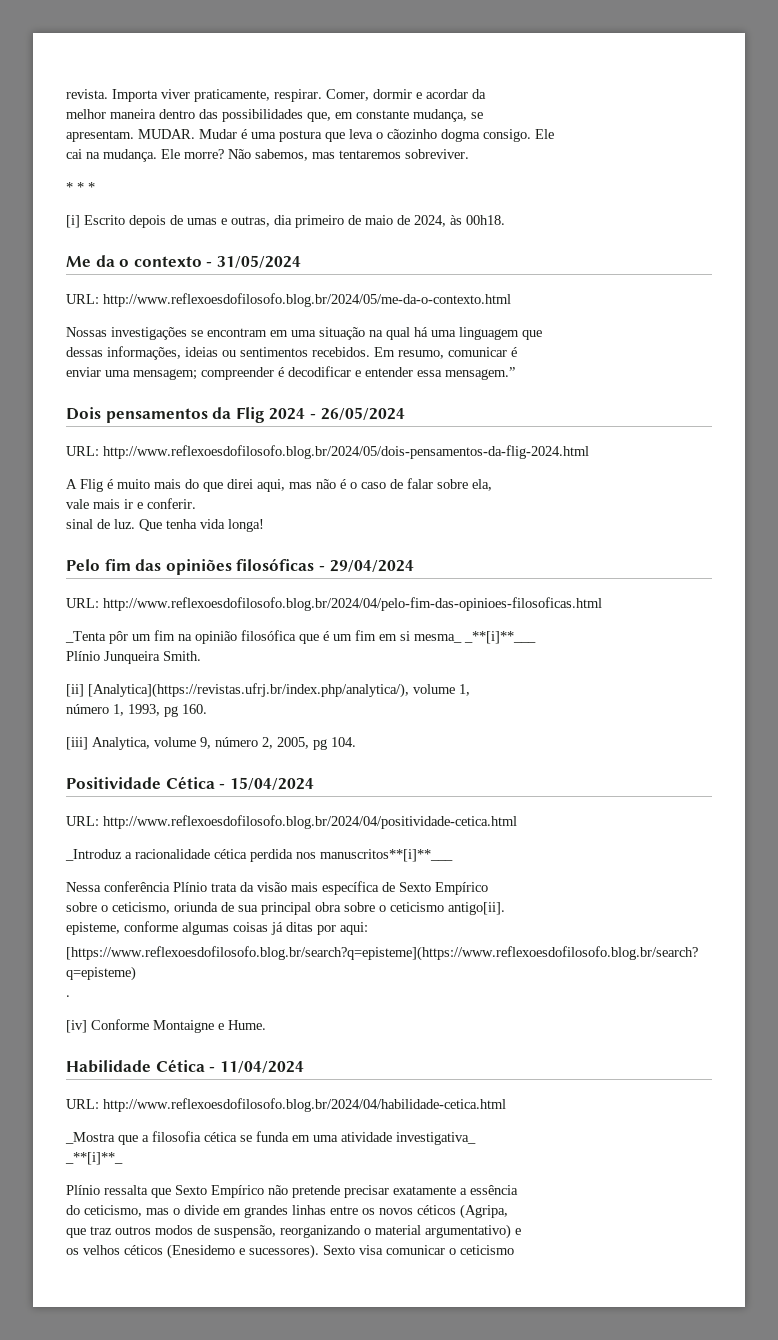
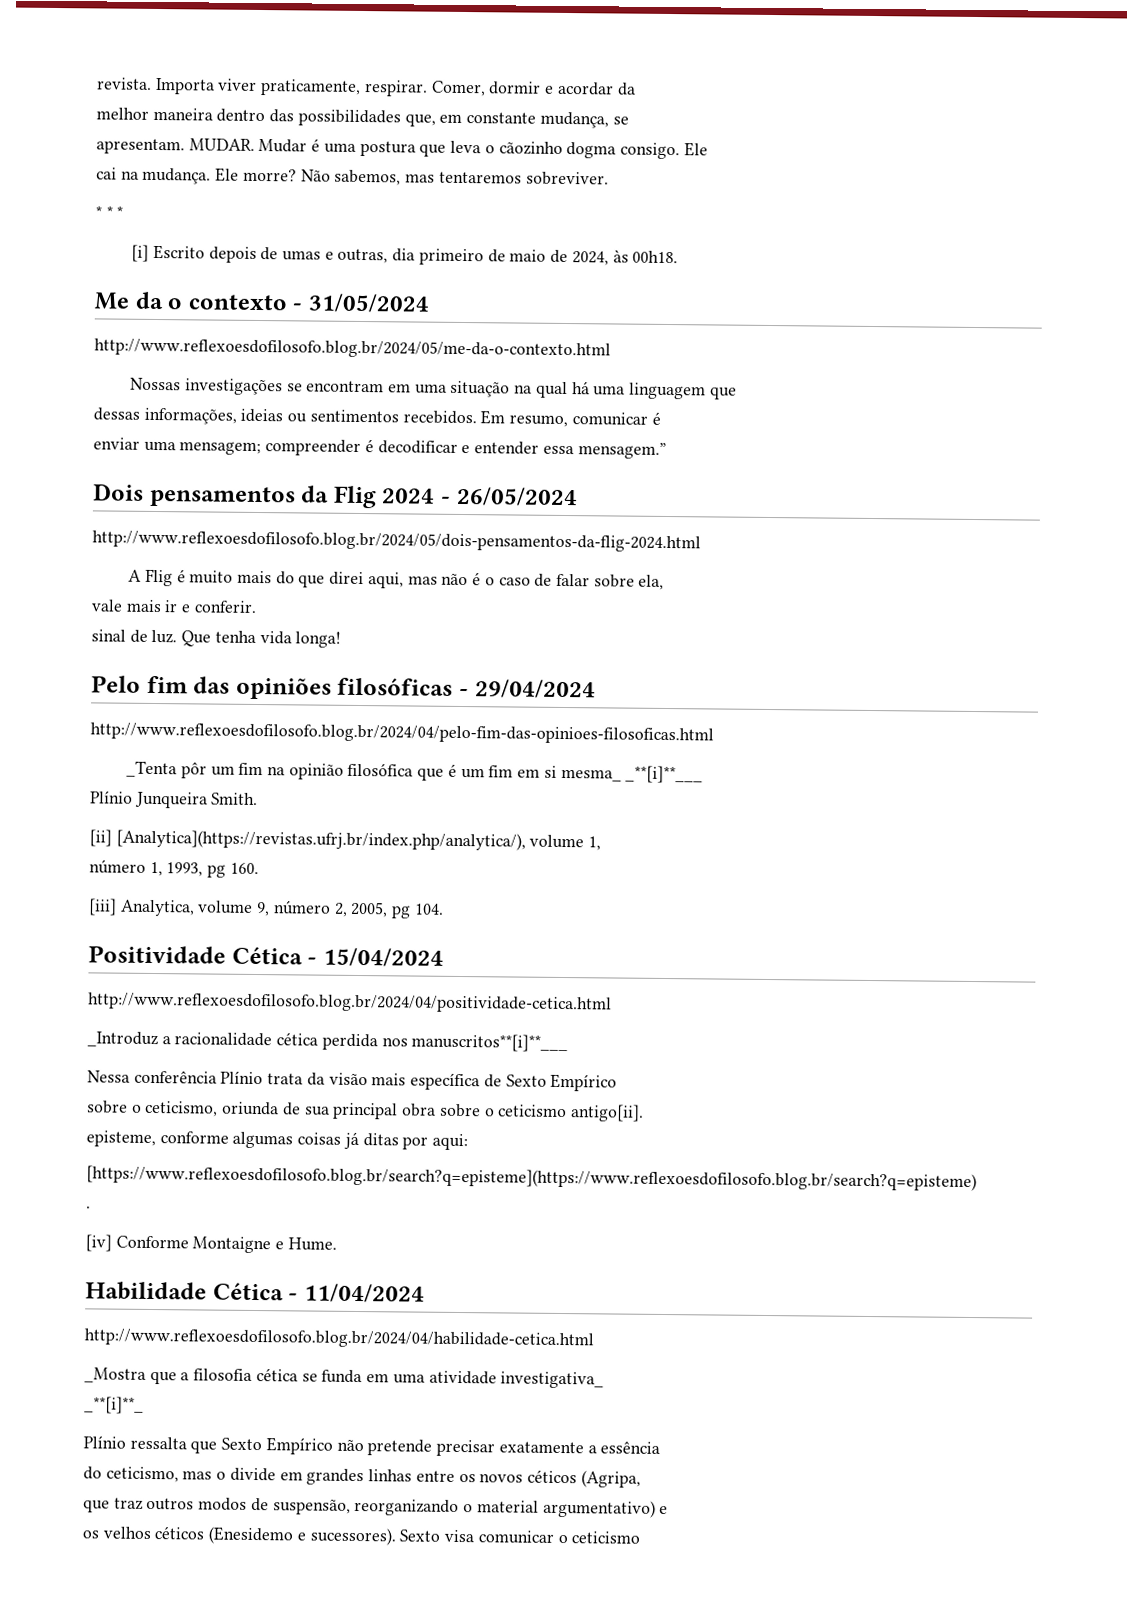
[66,294,99,304] URL: -> (431, 303) none
[66,446,99,456] URL: -> (578, 496) none
[66,598,99,608] URL: -> (596, 689) none
[66,816,99,826] URL: -> (444, 957) none
[66,1099,99,1109] URL: -> (425, 1293) none

